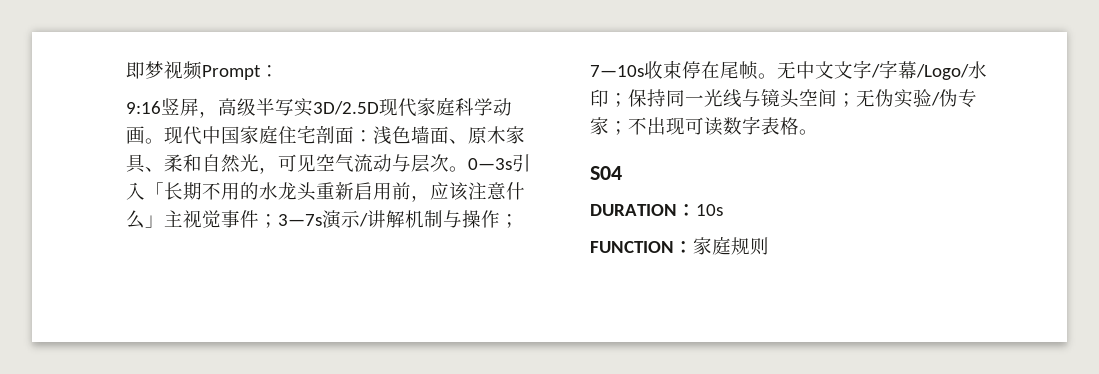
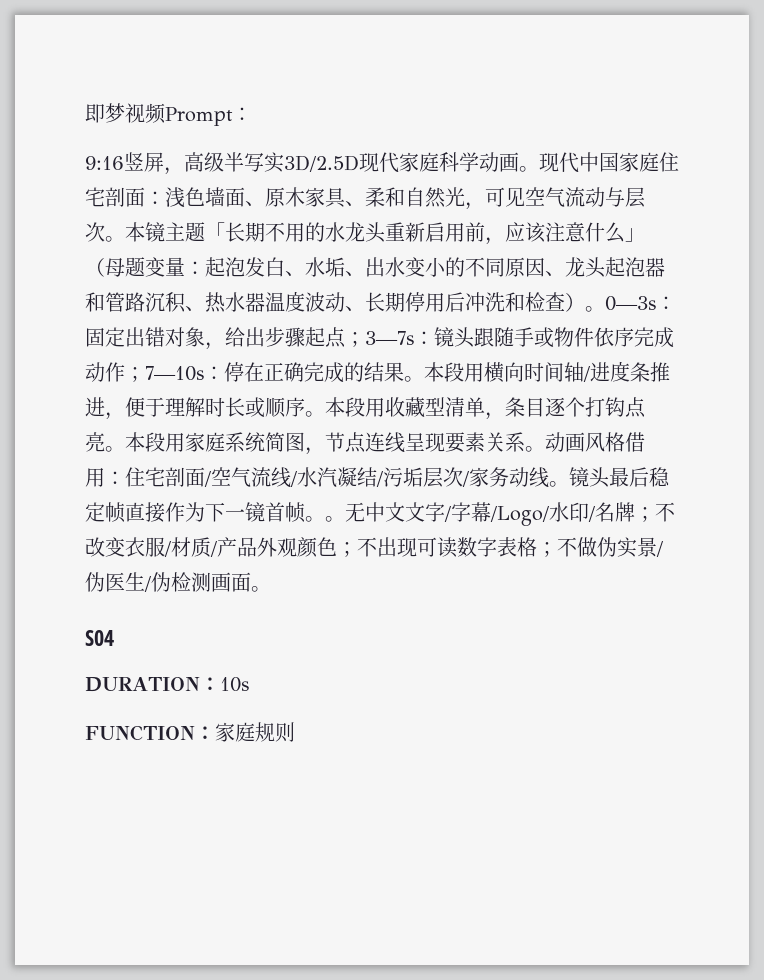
[468,154,531,172] [126,182,145,200] 0—3s引入 -> [125,222,205,242] 本镜主题
[164,210,519,229] [590,60,758,80] 主视觉事件；3—7s演示/讲解机制与操作；7—10s收束停在尾帧 -> [85,257,665,278] [85,291,676,313] [85,327,674,350] [85,361,670,383] [85,397,646,420] [85,432,645,455] [85,467,670,488] [85,502,325,523] （母题变量：起泡发白、水垢、出水变小的不同原因、龙头起泡器和管路沉积、热水器温度波动、长期停用后冲洗和检查）。0—3s：固定出错对象，给出步骤起点；3—7s：镜头跟随手或物件依序完成动作；7—10s：停在正确完成的结果。本段用横向时间轴/进度条推进，便于理解时长或顺序。本段用收藏型清单，条目逐个打钩点亮。本段用家庭系统简图，节点连线呈现要素关系。动画风格借用：住宅剖面/空气流线/水汽凝结/污垢层次/家务动线。镜头最后稳定帧直接作为下一镜首帧。
[609,89,977,108] [590,117,609,135] ；保持同一光线与镜头空间；无伪实验/伪专家 -> [588,502,675,522] [85,537,337,558] /名牌；不改变衣服/材质/产品外观颜色
(799, 126) none -> [537,537,664,558] [85,572,251,592] ；不做伪实景/伪医生/伪检测画面

